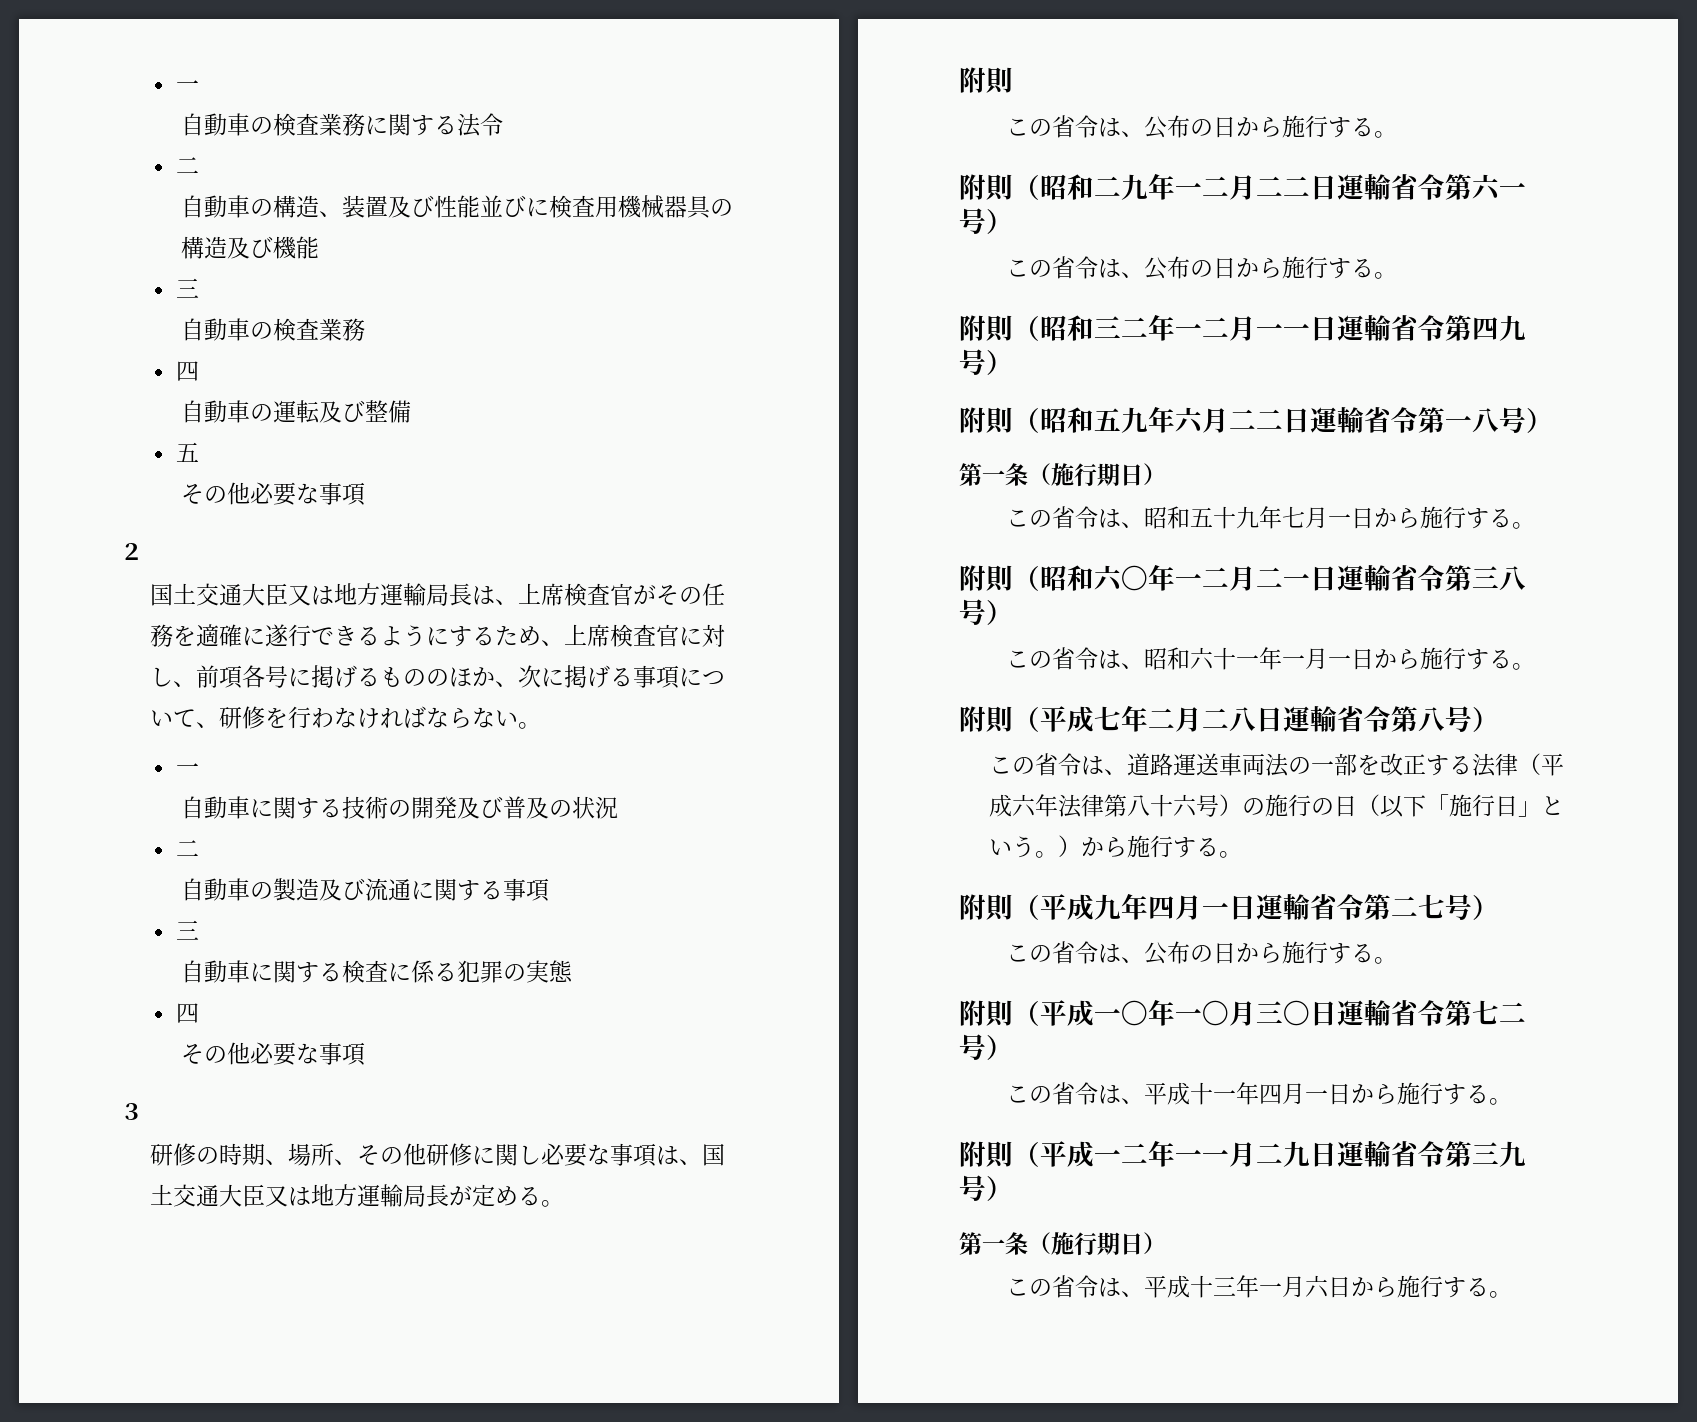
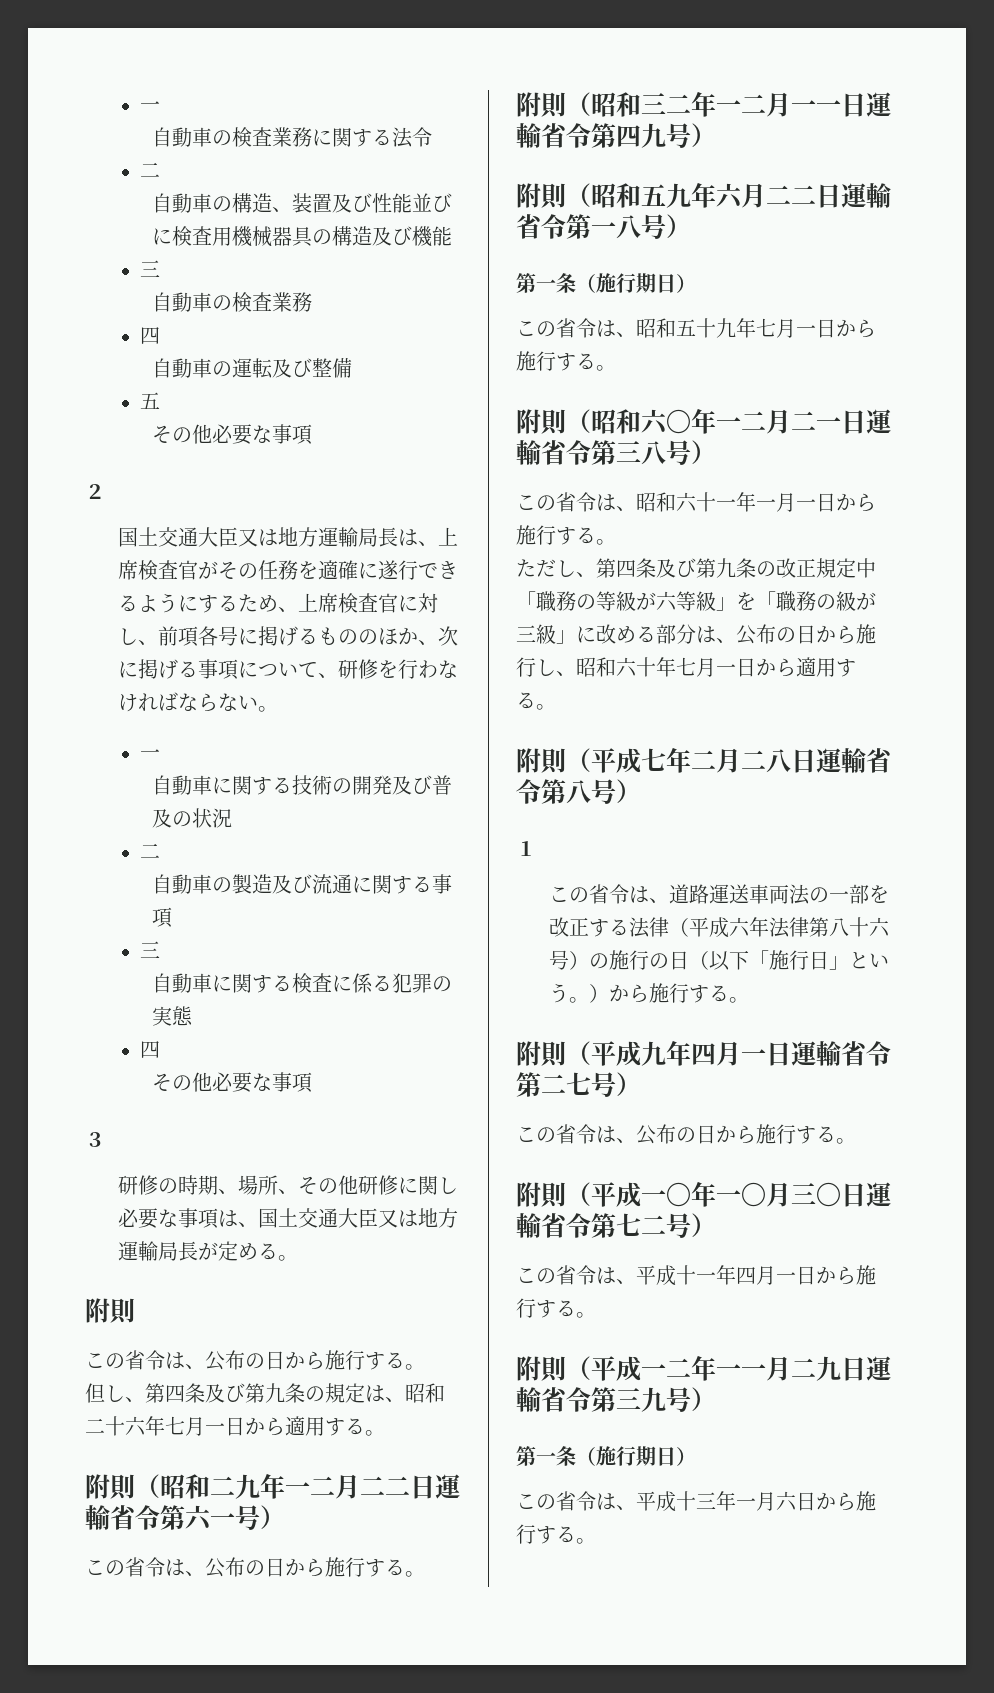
(1397, 134) none -> [85,1383,445,1403] [85,1416,385,1436] // 但し、第四条及び第九条の規定は、昭和二十六年七月一日から適用する。
(1535, 666) none -> [516,558,876,578] [516,591,876,612] [516,624,876,645] [516,657,856,677] [516,692,556,710] // ただし、第四条及び第九条の改正規定中「職務の等級が六等級」を「職務の級が三級」に改める部分は、公布の日から施行し、昭和六十年七月一日から適用する。
(1499, 719) none -> [516,841,536,856] // １

